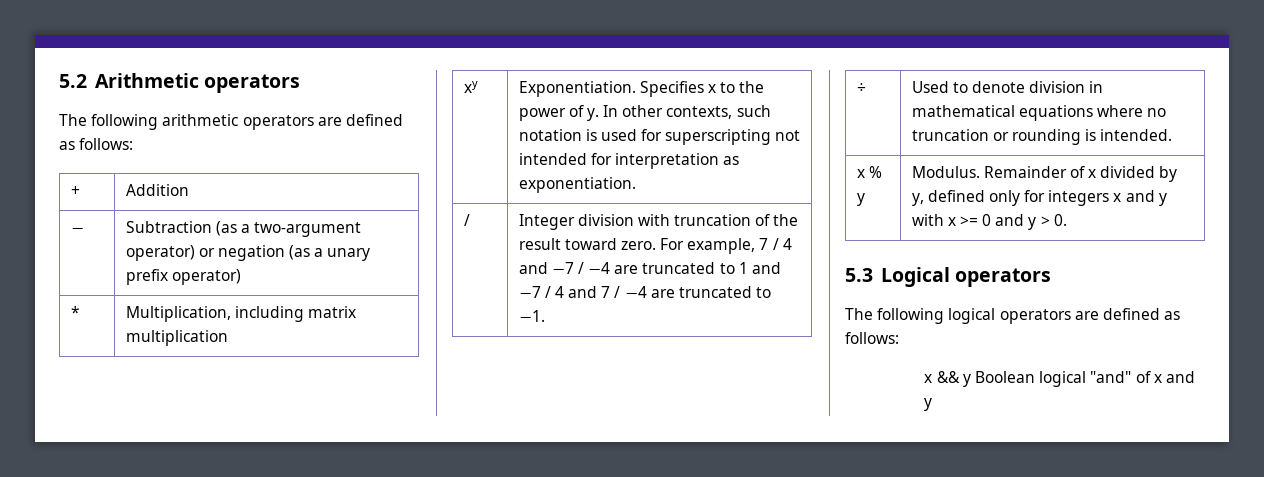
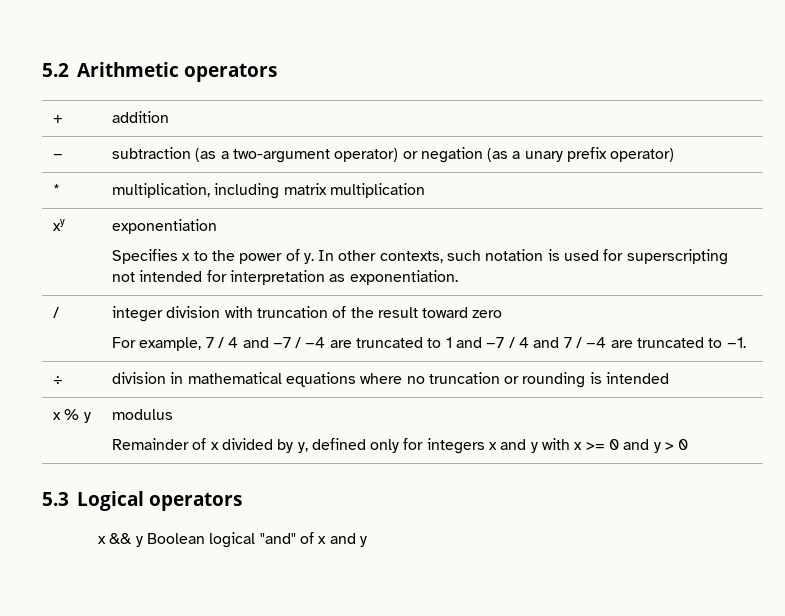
[59,114,403,130] [59,138,134,150] // The following arithmetic operators are defined as follows: -> (278, 72) none
[125,184,189,196] Addition -> [111,111,169,123] addition
[125,221,212,233] Subtraction -> [111,147,191,159] subtraction
[125,306,231,322] Multiplication, -> [111,183,210,198] multiplication,
[518,81,636,97] Exponentiation. -> [111,219,217,234] exponentiation //
[518,214,575,230] Integer -> [111,306,163,322] integer
[620,241,656,250] zero. -> [472,310,503,318] zero //
[911,81,1025,93] Used to denote -> (63, 380) none
[1100,129,1173,141] intended. -> [606,372,670,384] intended
[911,166,980,178] Modulus. -> [111,409,173,420] modulus //
[1053,214,1067,226] 0. -> [678,439,689,450] 0
[845,308,1181,324] [845,332,899,344] // The following logical operators are defined as follows: -> (243, 501) none

